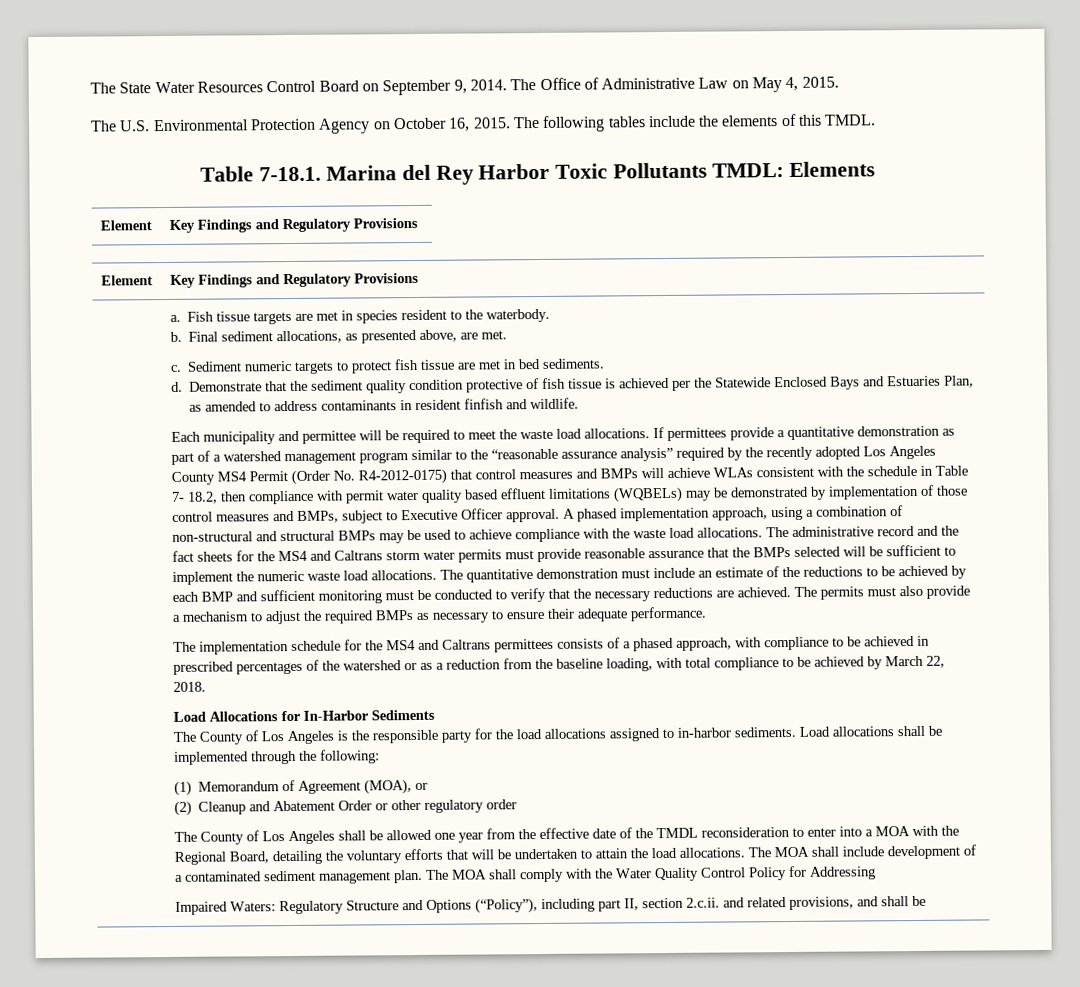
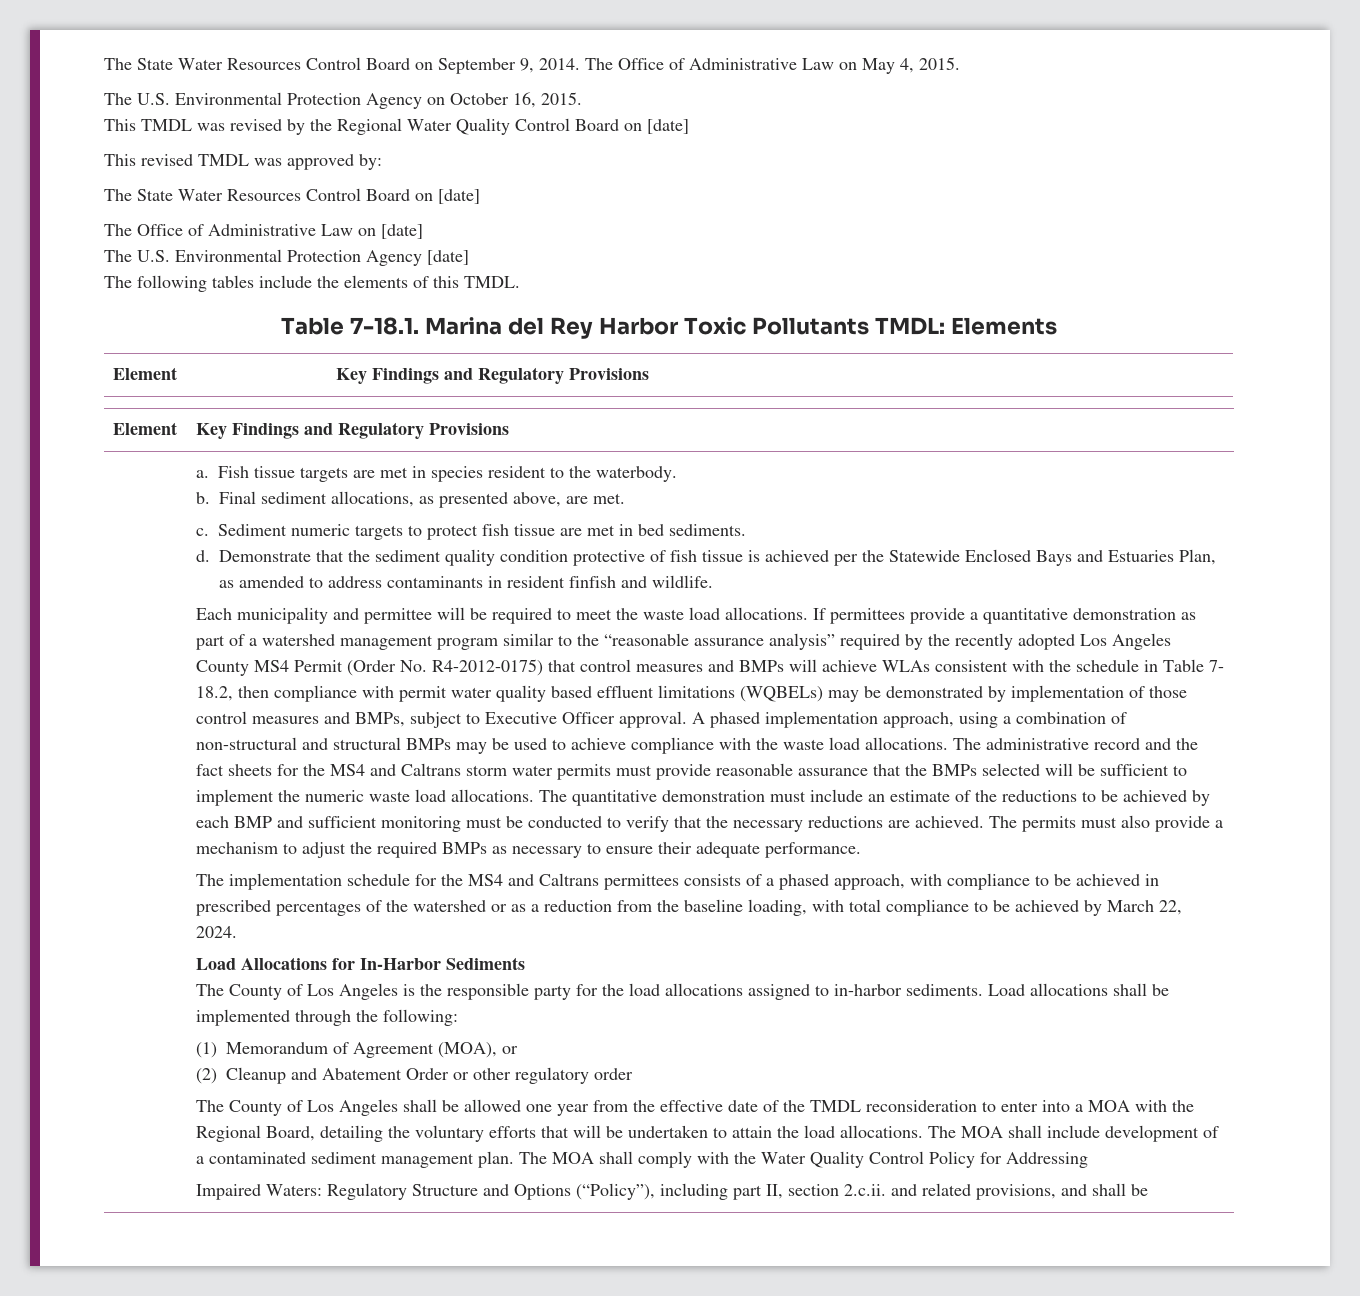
(511, 123) none -> [104,118,689,135] [104,154,382,170] [104,188,480,204] [104,224,423,239] [104,249,469,266] // This TMDL was revised by the Regional Water Quality Control Board on [date] // This revised TMDL was approved by: // The State Water Resources Control Board on [date] // The Office of Administrative Law on [date] // The U.S. Environmental Protection Agency [date] //
[172,681,206,692] 2018. -> [196,926,238,938] 2024.

